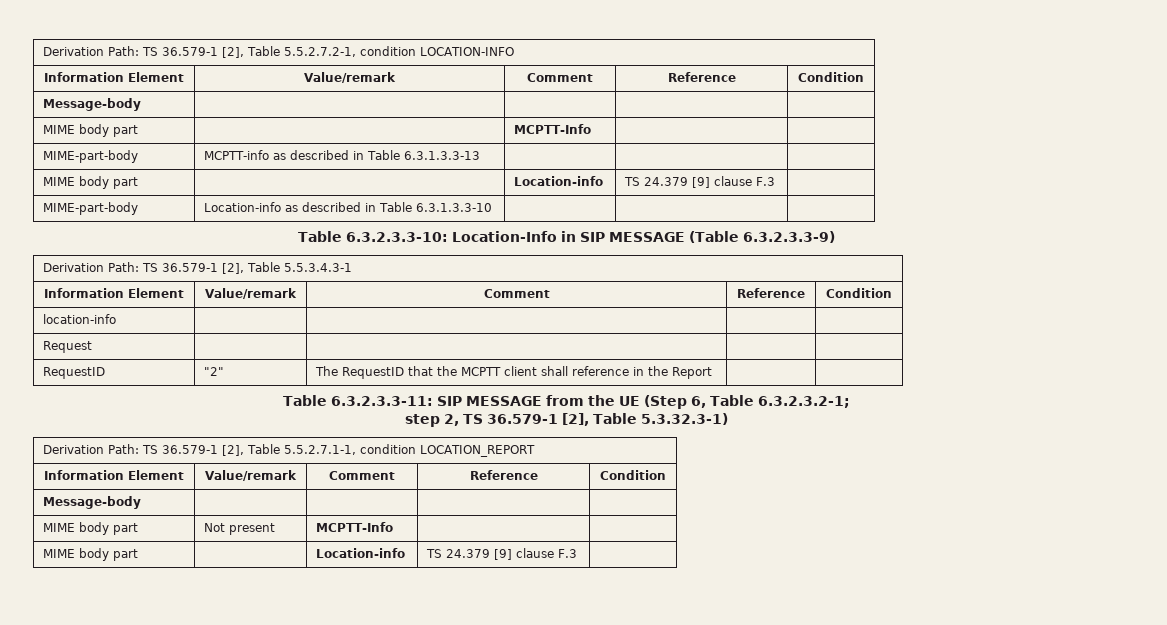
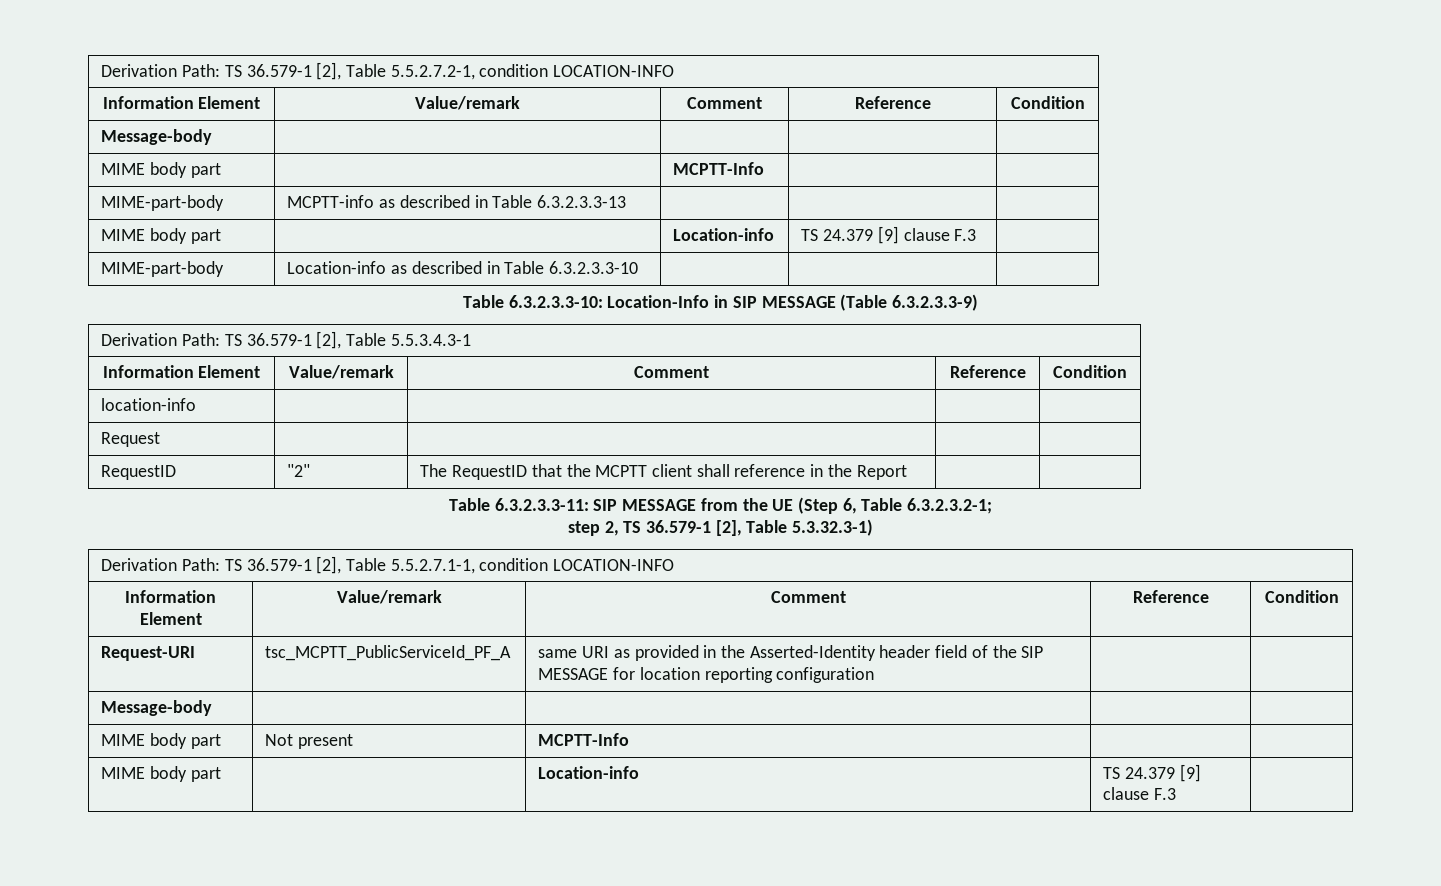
[404,151,481,160] 6.3.1.3.3-13 -> [536,195,626,208] 6.3.2.3.3-13
[416,203,493,212] 6.3.1.3.3-10 -> [548,261,638,274] 6.3.2.3.3-10
[420,445,536,457] [44,470,184,480] [205,470,297,481] [329,471,395,480] [469,470,538,480] [600,470,666,480] LOCATION_REPORT // Information Element | Value/remark | Comment | Reference | Condition -> [553,559,675,571] [125,590,216,603] [139,612,202,625] [336,590,442,604] [770,591,846,603] [1132,590,1209,603] [1264,590,1339,603] [101,646,196,661] [265,645,512,661] [538,645,1044,661] [538,667,875,683] LOCATION-INFO // Information Element | Value/remark | Comment | Reference | Condition // Request-URI | tsc_MCPTT_PublicServiceId_PF_A | same URI as provided in the Asserted-Identity header field of the SIP MESSAGE for location reporting configuration | |

